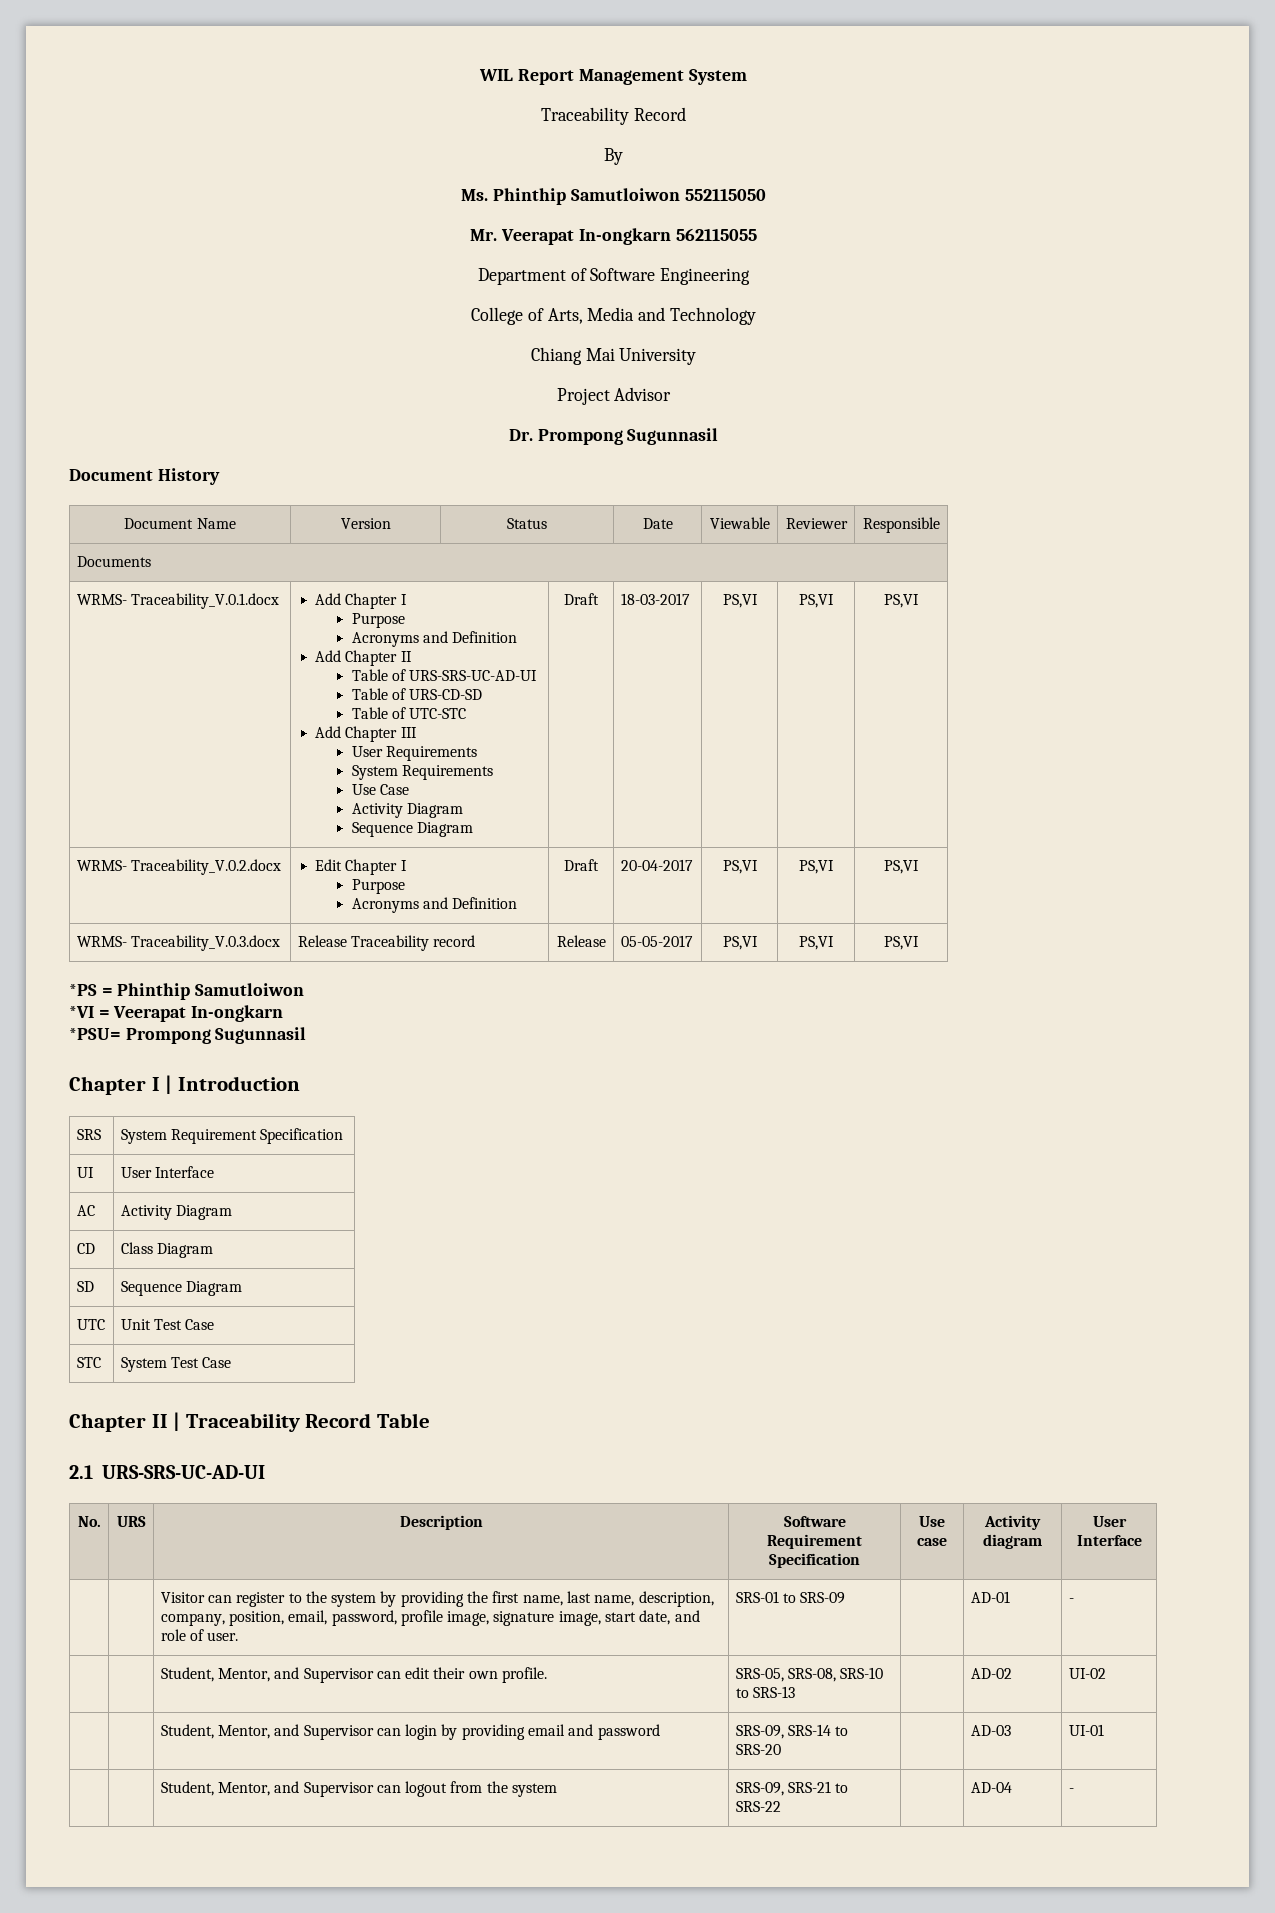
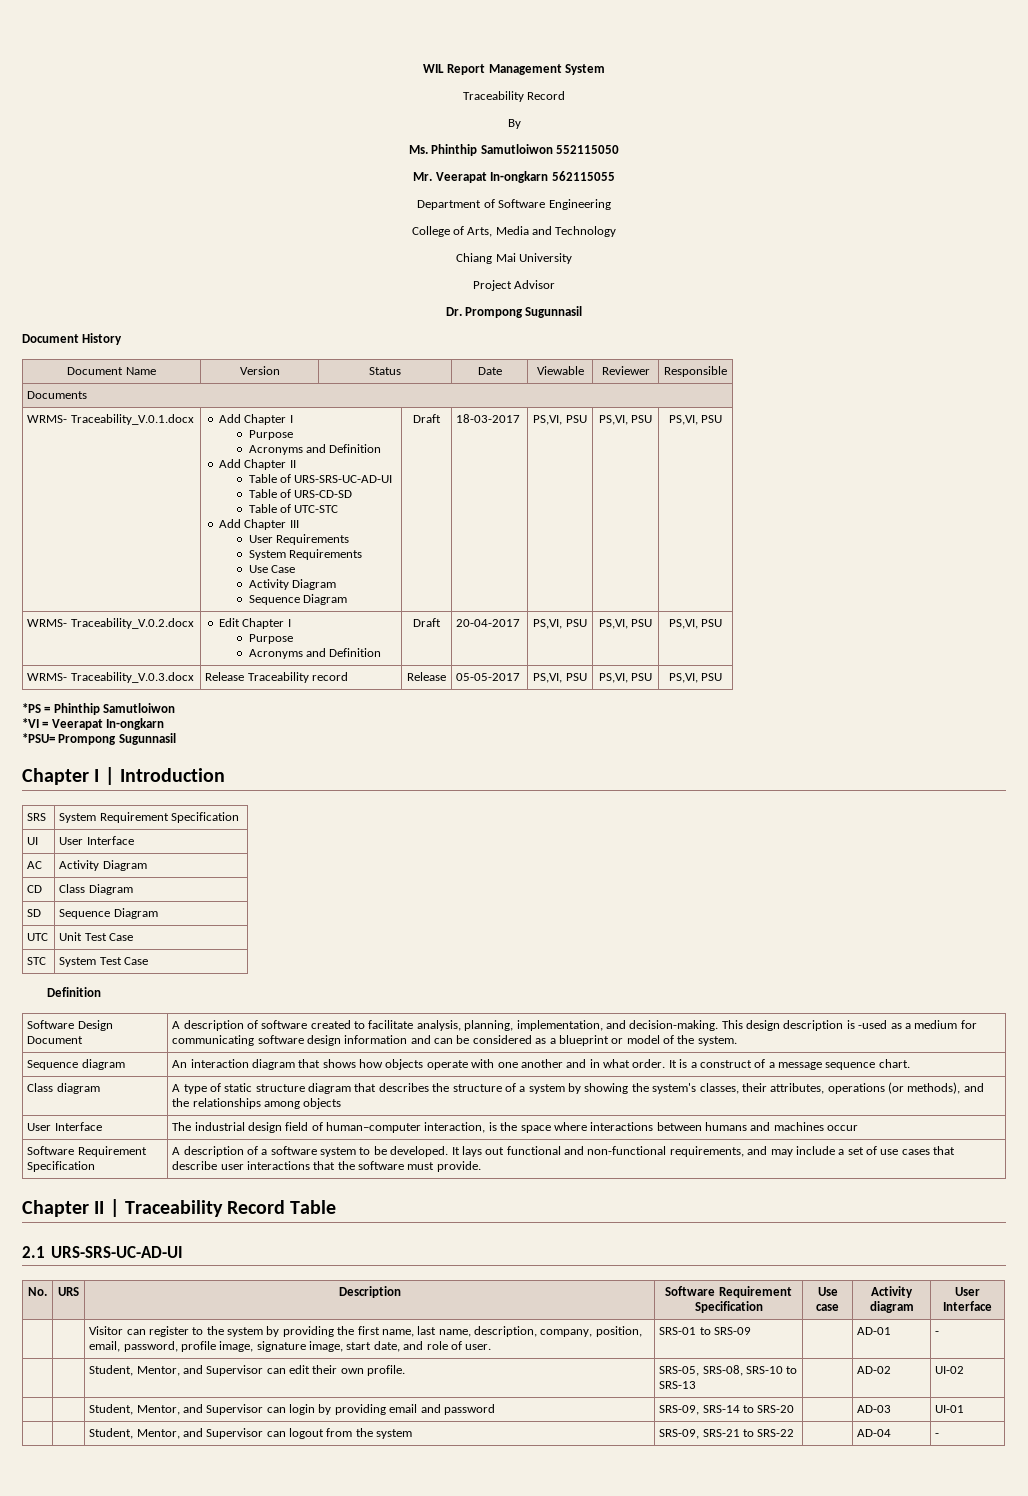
[722,594,758,608] [799,594,834,608] [884,594,919,608] PS,VI | PS,VI | PS,VI -> [533,415,587,425] [598,415,653,425] [668,415,723,425] PS,VI, PSU | PS,VI, PSU | PS,VI, PSU
[722,860,758,874] [799,860,834,874] [884,860,919,874] PS,VI | PS,VI | PS,VI -> [533,619,587,629] [598,619,653,629] [668,619,723,629] PS,VI, PSU | PS,VI, PSU | PS,VI, PSU
[722,936,758,950] [799,936,834,950] [884,936,919,950] PS,VI | PS,VI | PS,VI -> [533,673,587,683] [598,673,653,683] [668,673,723,683] PS,VI, PSU | PS,VI, PSU | PS,VI, PSU
(232, 1362) none -> [46,987,101,997] [27,1020,113,1031] [27,1036,84,1044] [172,1020,977,1031] [172,1035,737,1046] [27,1059,125,1070] [172,1059,910,1070] [27,1083,100,1094] [172,1082,984,1094] [172,1098,342,1109] [27,1122,102,1131] [172,1122,859,1133] [27,1146,147,1157] [27,1161,96,1172] [172,1146,956,1157] [172,1161,481,1172] // Definition // Software Design Document | A description of software created to facilitate analysis, planning, implementation, and decision-making. This design description is -used as a medium for communicating software design information and can be considered as a blueprint or model of the system. // Sequence diagram | An interaction diagram that shows how objects operate with one another and in what order. It is a construct of a message sequence chart. // Class diagram | A type of static structure diagram that describes the structure of a system by showing the system's classes, their attributes, operations (or methods), and the relationships among objects // User Interface | The industrial design field of human–computer interaction, is the space where interactions between humans and machines occur // Software Requirement Specification | A description of a software system to be developed. It lays out functional and non-functional requirements, and may include a set of use cases that describe user interactions that the software must provide.

